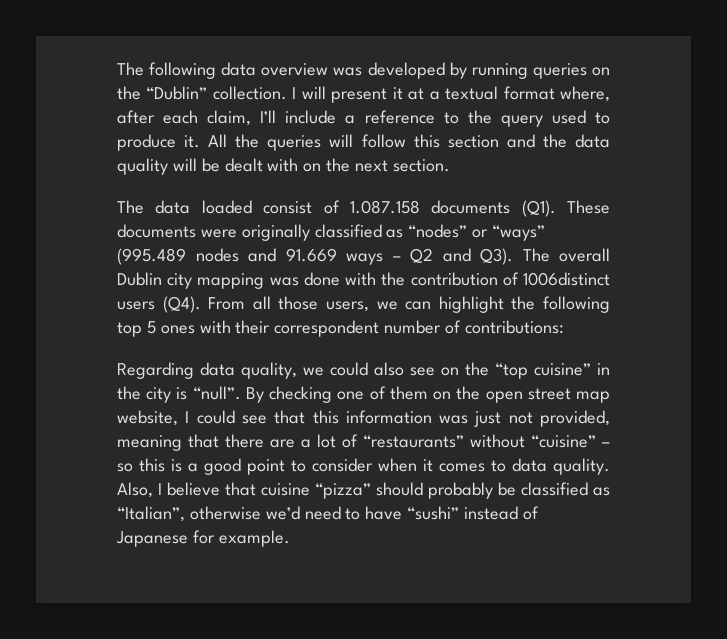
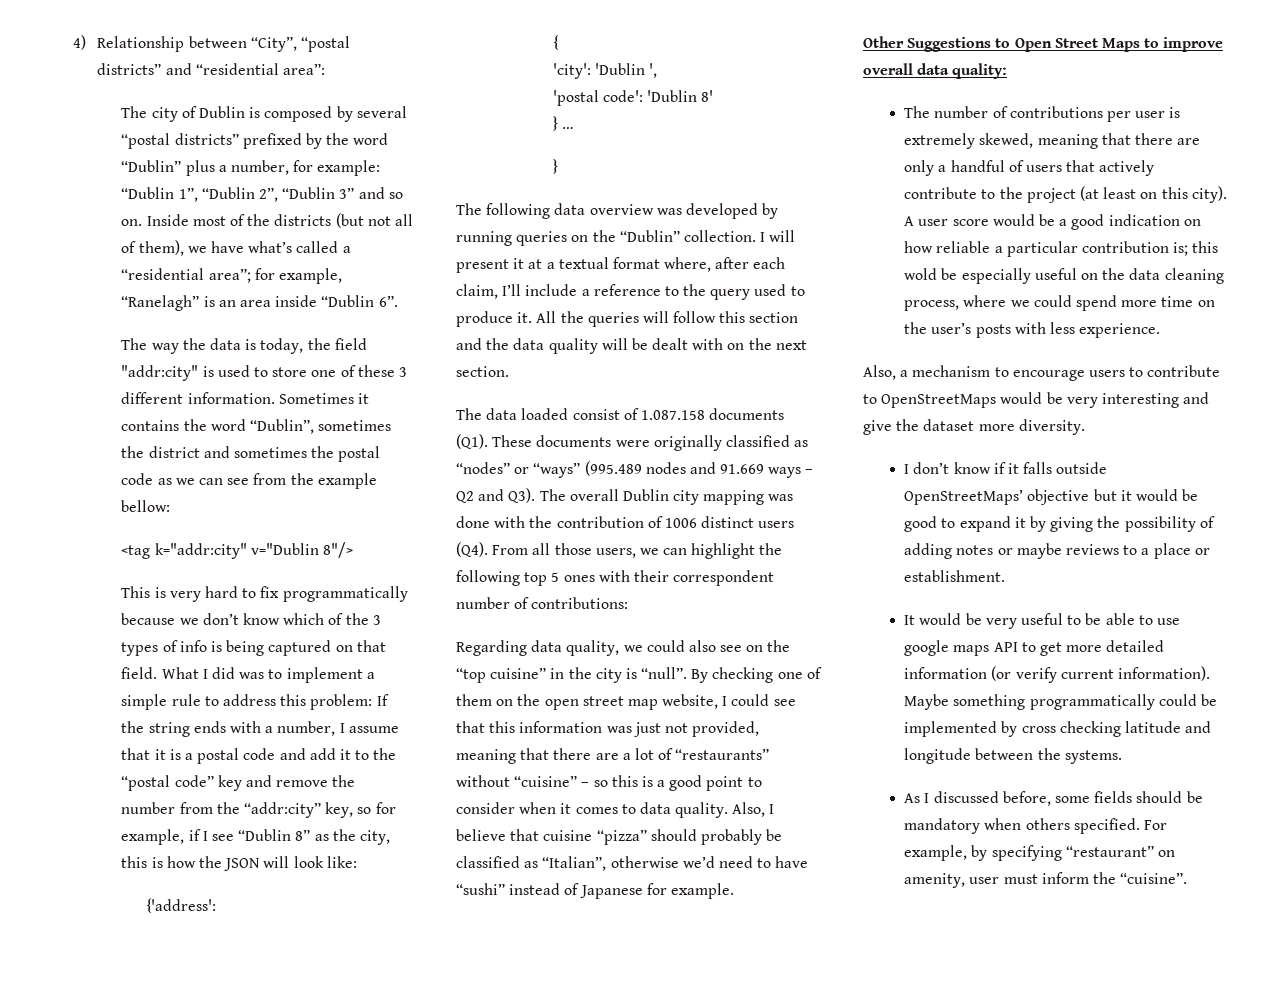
(117, 69) none -> [73,35,350,52] [97,63,325,75] [121,106,407,122] [121,133,389,149] [121,160,381,176] [121,187,403,202] [121,213,413,228] [121,240,351,256] [121,268,343,284] [121,295,398,311] [121,338,367,354] [121,365,407,381] [121,392,370,404] [121,419,392,434] [121,446,381,462] [121,473,377,489] [121,500,171,512] [121,542,354,559] [121,586,408,602] [121,613,381,625] [121,640,386,656] [121,667,375,683] [121,694,389,710] [121,721,399,737] [121,748,397,764] [121,775,356,791] [121,802,396,818] [121,829,390,845] [121,856,357,871] [145,898,216,913] [552,35,559,50] [552,63,658,79] [552,90,714,106] [552,116,574,131] [552,159,558,174] 4) Relationship between “City”, “postal districts” and “residential area”: // The city of Dublin is composed by several “postal districts” prefixed by the word “Dublin” plus a number, for example: “Dublin 1”, “Dublin 2”, “Dublin 3” and so on. Inside most of the districts (but not all of them), we have what’s called a “residential area”; for example, “Ranelagh” is an area inside “Dublin 6”. // The way the data is today, the field "addr:city" is used to store one of these 3 different information. Sometimes it contains the word “Dublin”, sometimes the district and sometimes the postal code as we can see from the example bellow: // <tag k="addr:city" v="Dublin 8"/> // This is very hard to fix programmatically because we don’t know which of the 3 types of info is being captured on that field. What I did was to implement a simple rule to address this problem: If the string ends with a number, I assume that it is a postal code and add it to the “postal code” key and remove the number from the “addr:city” key, so for example, if I see “Dublin 8” as the city, this is how the JSON will look like: // {'address': // { // 'city': 'Dublin ', // 'postal code': 'Dublin 8' // } … // } //
[523,272,610,286] 1006distinct -> [664,516,755,528] 1006 distinct
(290, 538) none -> [863,36,1224,52] [863,63,1008,79] [904,106,1181,122] [904,133,1201,149] [904,160,1155,176] [904,186,1227,203] [904,214,1201,230] [904,241,1219,257] [904,268,1224,284] [904,295,1215,311] [904,322,1161,338] [863,365,1221,381] [863,392,1210,408] [863,419,1085,435] [904,462,1108,474] [904,489,1199,505] [904,516,1215,532] [904,543,1210,559] [904,570,1006,582] [904,613,1180,629] [904,640,1165,656] [904,666,1210,683] [904,694,1217,710] [904,721,1212,737] [904,748,1122,764] [904,791,1203,806] [904,818,1167,834] [904,845,1175,861] [904,872,1188,888] // Other Suggestions to Open Street Maps to improve overall data quality: // The number of contributions per user is extremely skewed, meaning that there are only a handful of users that actively contribute to the project (at least on this city). A user score would be a good indication on how reliable a particular contribution is; this wold be especially useful on the data cleaning process, where we could spend more time on the user’s posts with less experience. // Also, a mechanism to encourage users to contribute to OpenStreetMaps would be very interesting and give the dataset more diversity. // I don’t know if it falls outside OpenStreetMaps’ objective but it would be good to expand it by giving the possibility of adding notes or maybe reviews to a place or establishment. // It would be very useful to be able to use google maps API to get more detailed information (or verify current information). Maybe something programmatically could be implemented by cross checking latitude and longitude between the systems. // As I discussed before, some fields should be mandatory when others specified. For example, by specifying “restaurant” on amenity, user must inform the “cuisine”.

